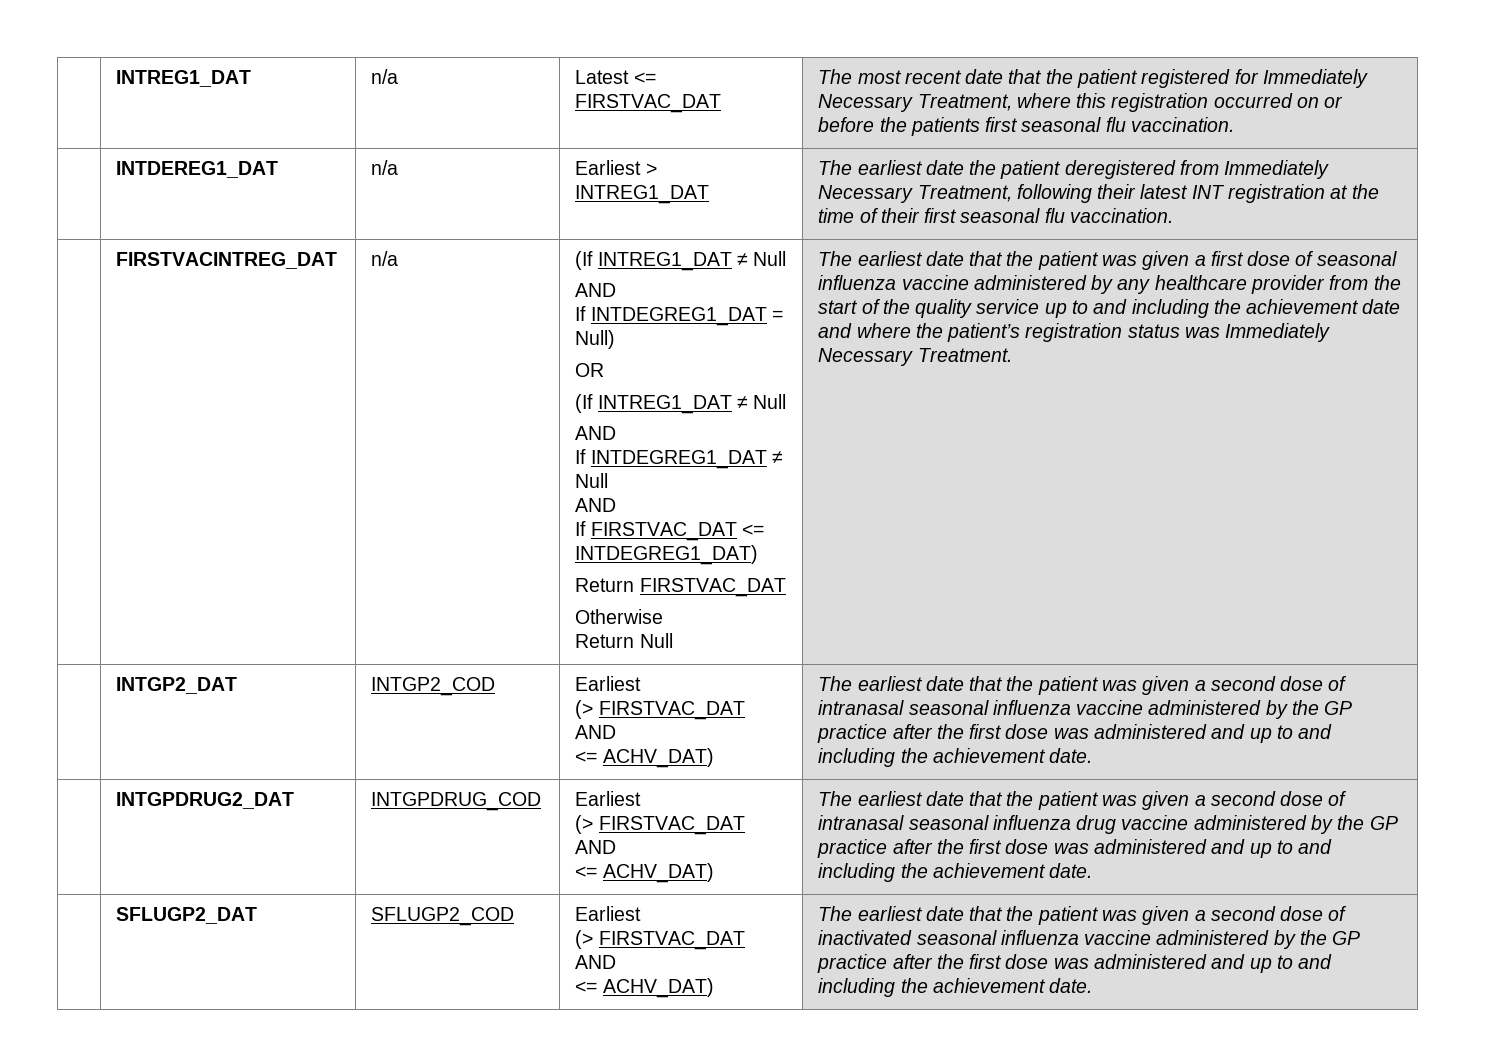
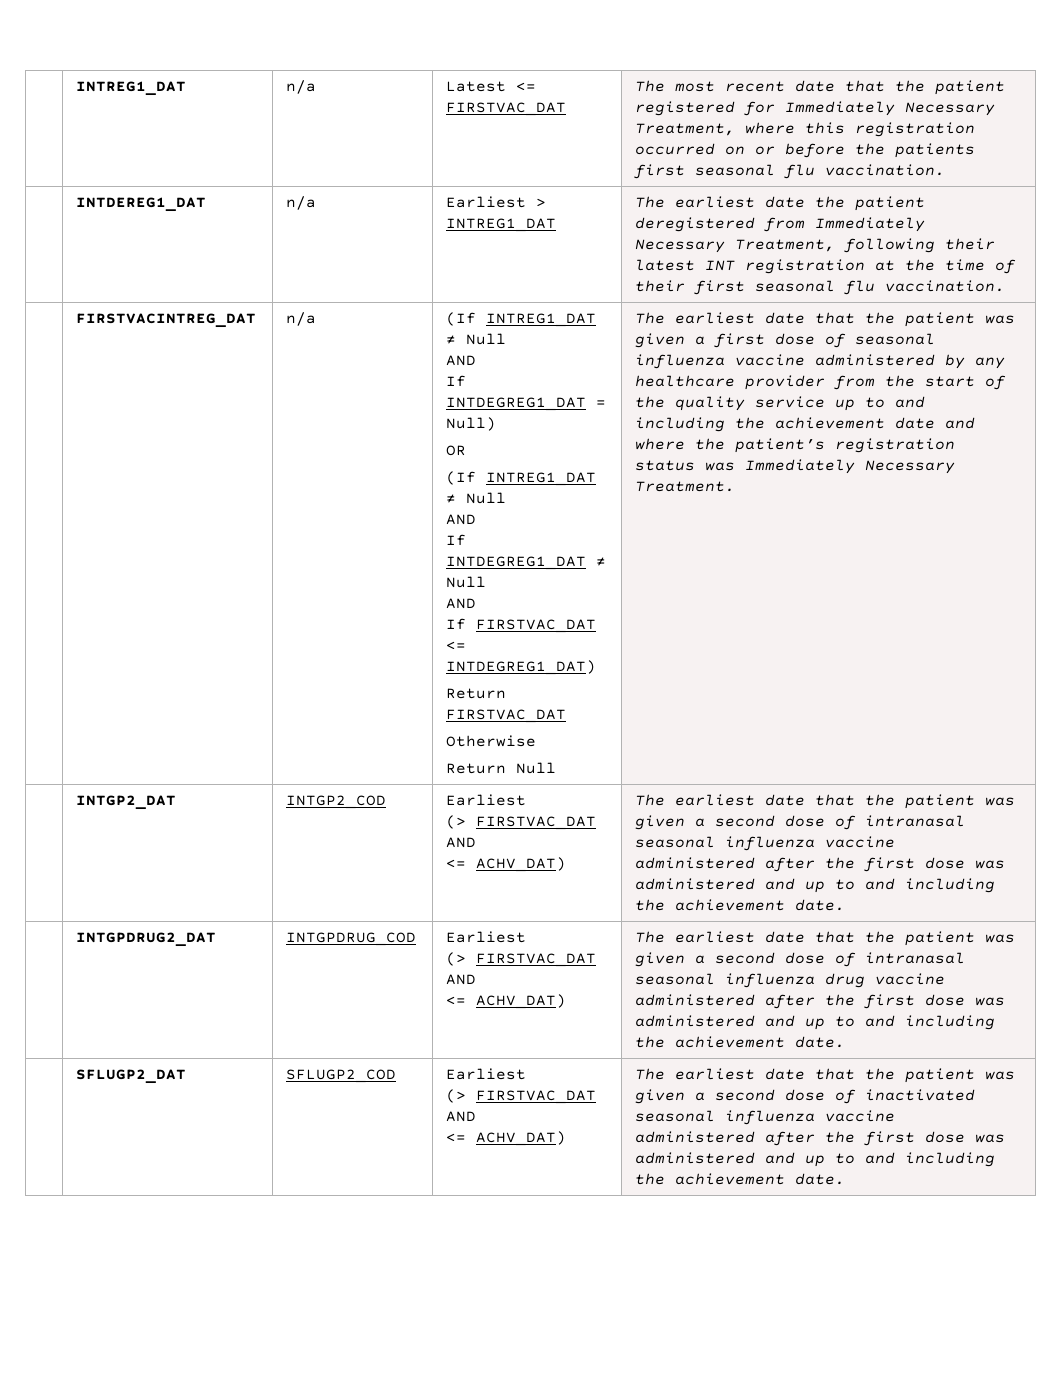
[1265,700,1353,719] [817,724,888,743] by the GP practice -> (756, 863) none
[1310,815,1398,834] [817,839,888,858] by the GP practice -> (756, 1000) none
[1273,930,1361,949] [817,954,888,973] by the GP practice -> (756, 1137) none

